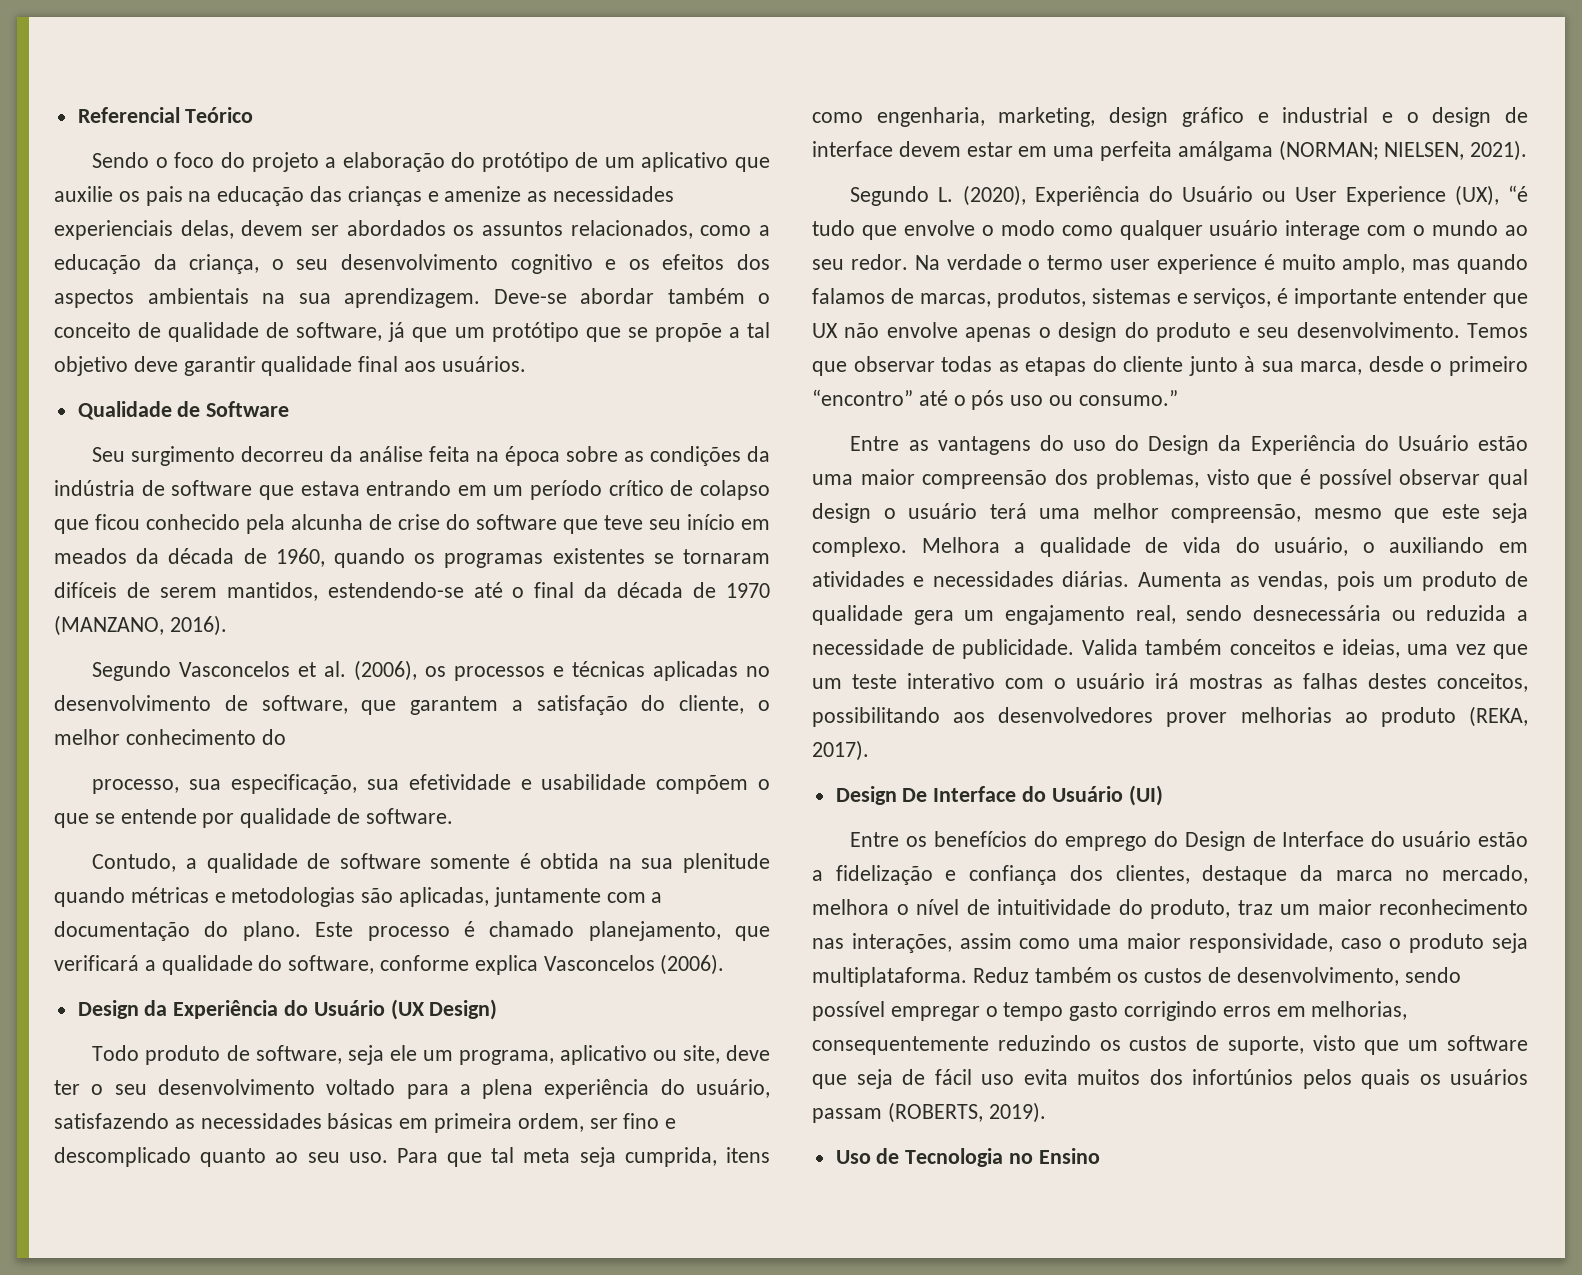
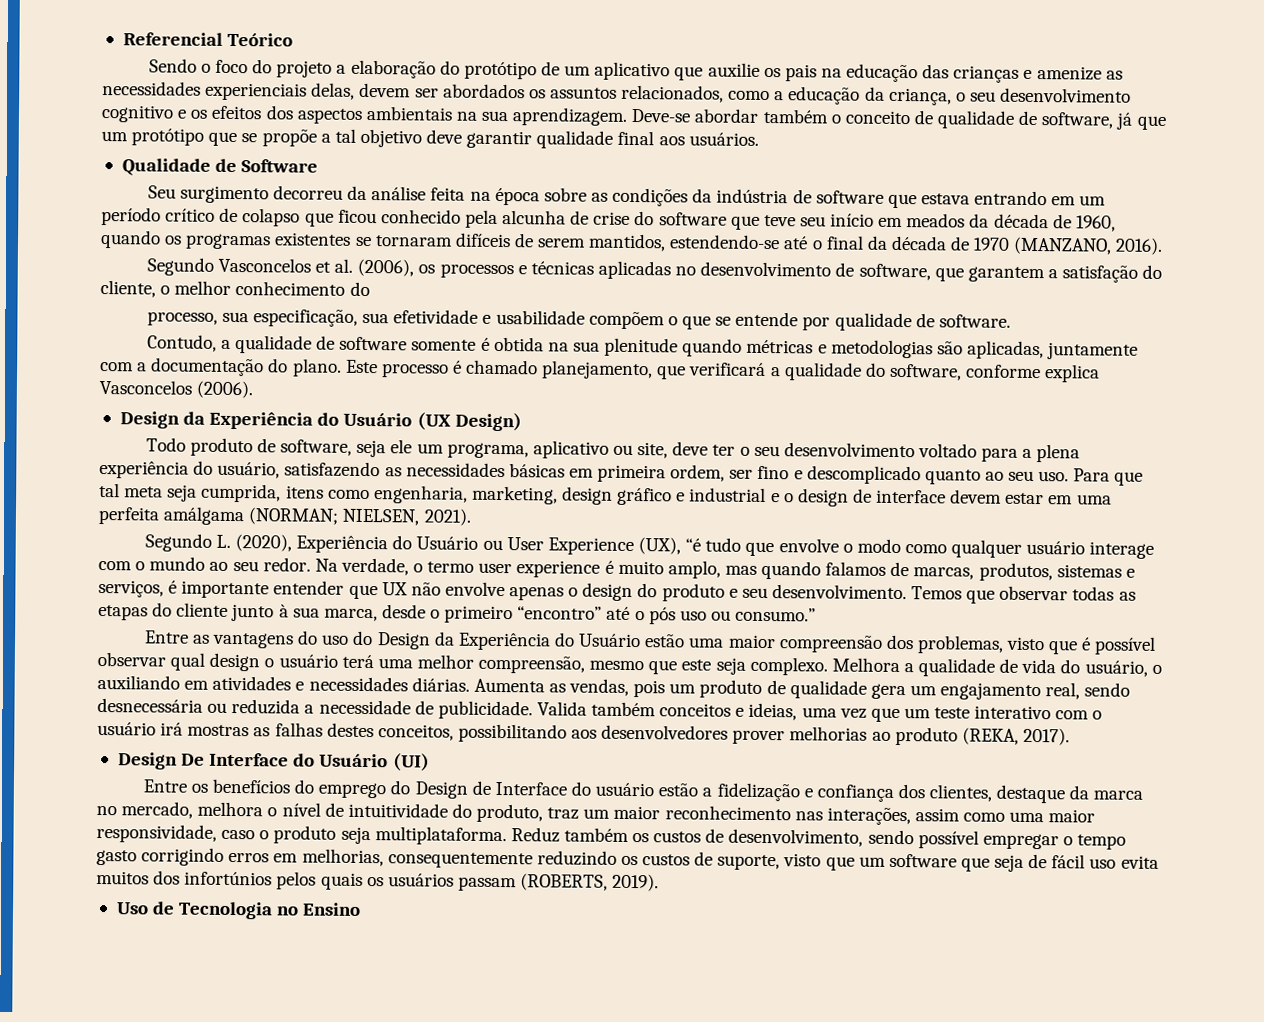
[946,254,1022,270] verdade -> [340,557,409,576] verdade,

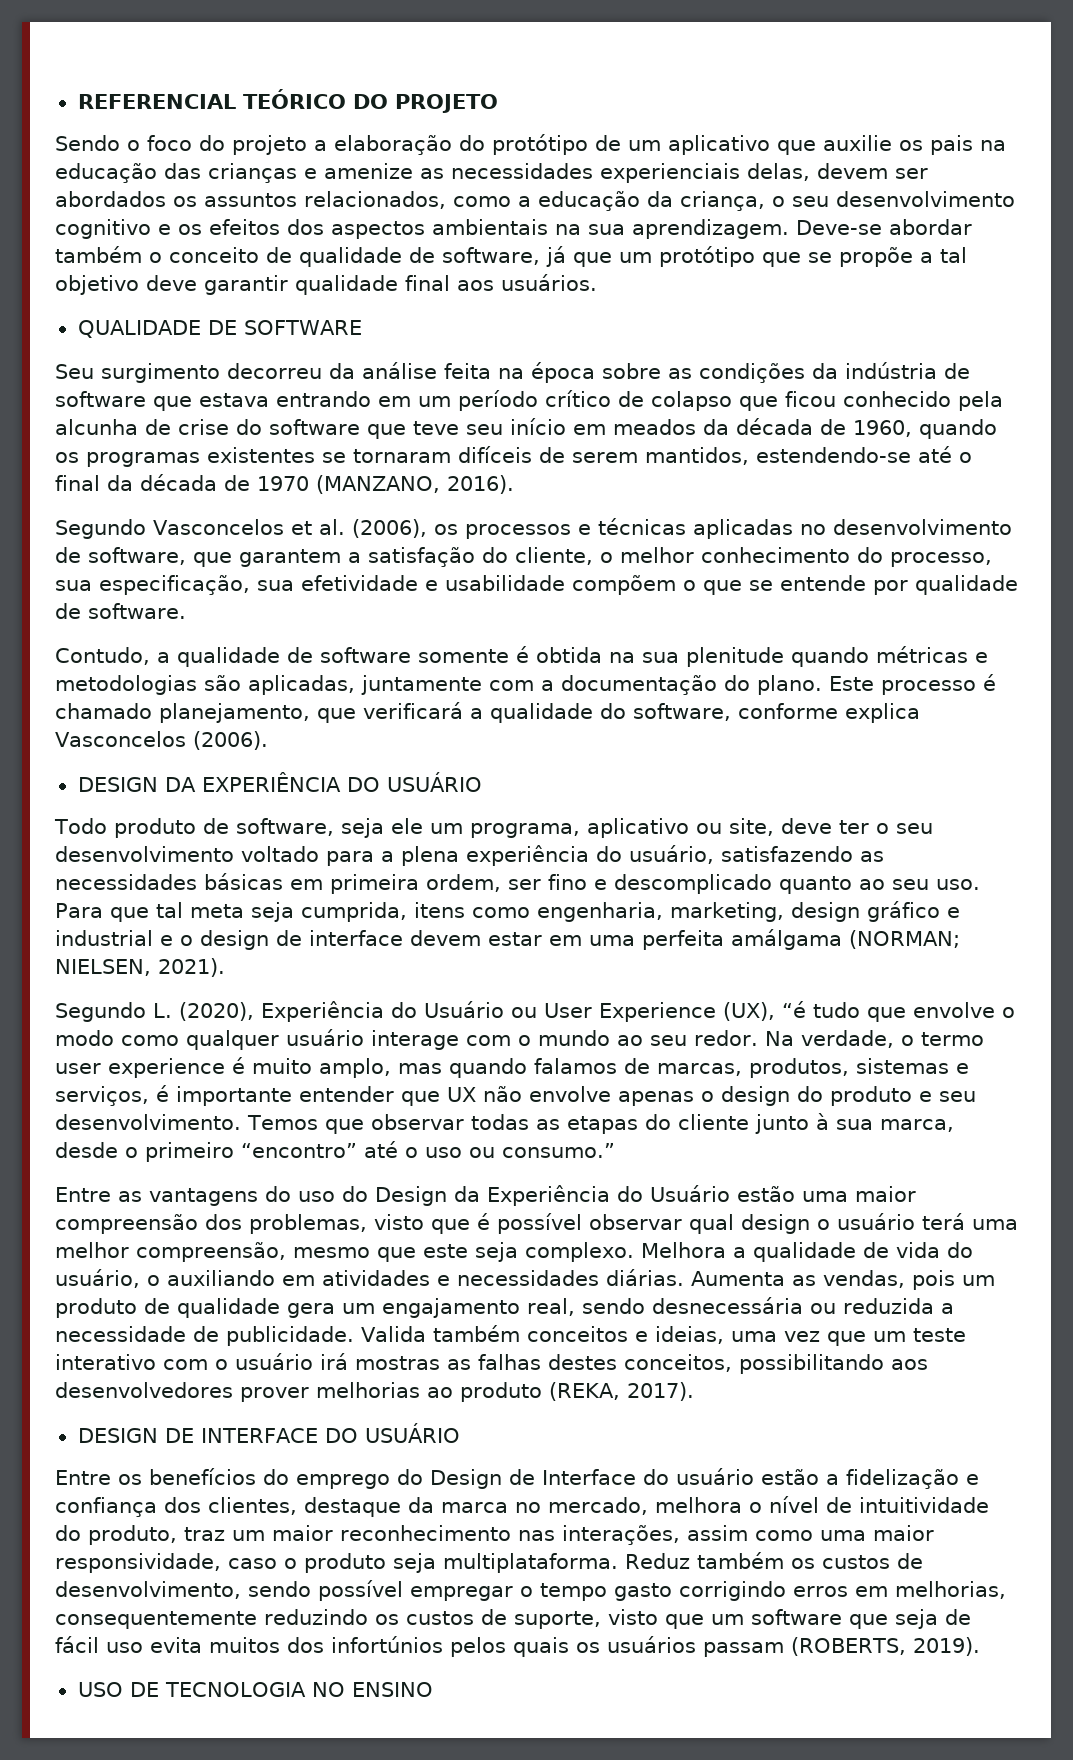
[122,32,294,47] Referencial Teórico -> [77,89,498,113] REFERENCIAL TEÓRICO DO PROJETO
[121,158,319,176] Qualidade de Software -> [77,320,362,338] QUALIDADE DE SOFTWARE
(370, 289) // -> (883, 555) none
[119,411,522,432] Design da Experiência do Usuário (UX Design) -> [77,772,482,792] DESIGN DA EXPERIÊNCIA DO USUÁRIO
[648,607,676,625] pós -> (418, 1152) none
[117,752,430,772] Design De Interface do Usuário (UI) -> [77,1423,460,1443] DESIGN DE INTERFACE DO USUÁRIO
[115,901,362,920] Uso de Tecnologia no Ensino -> [77,1682,433,1697] USO DE TECNOLOGIA NO ENSINO

